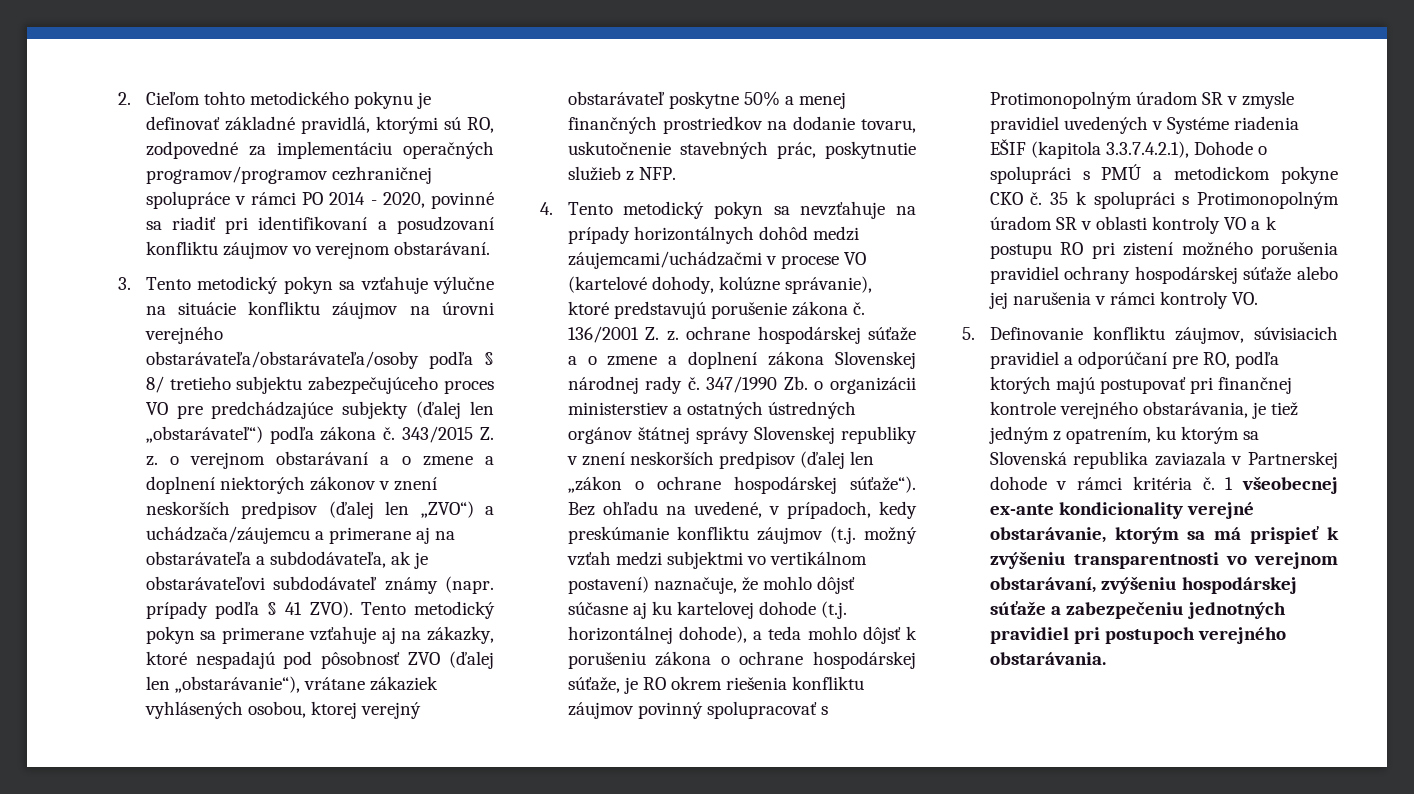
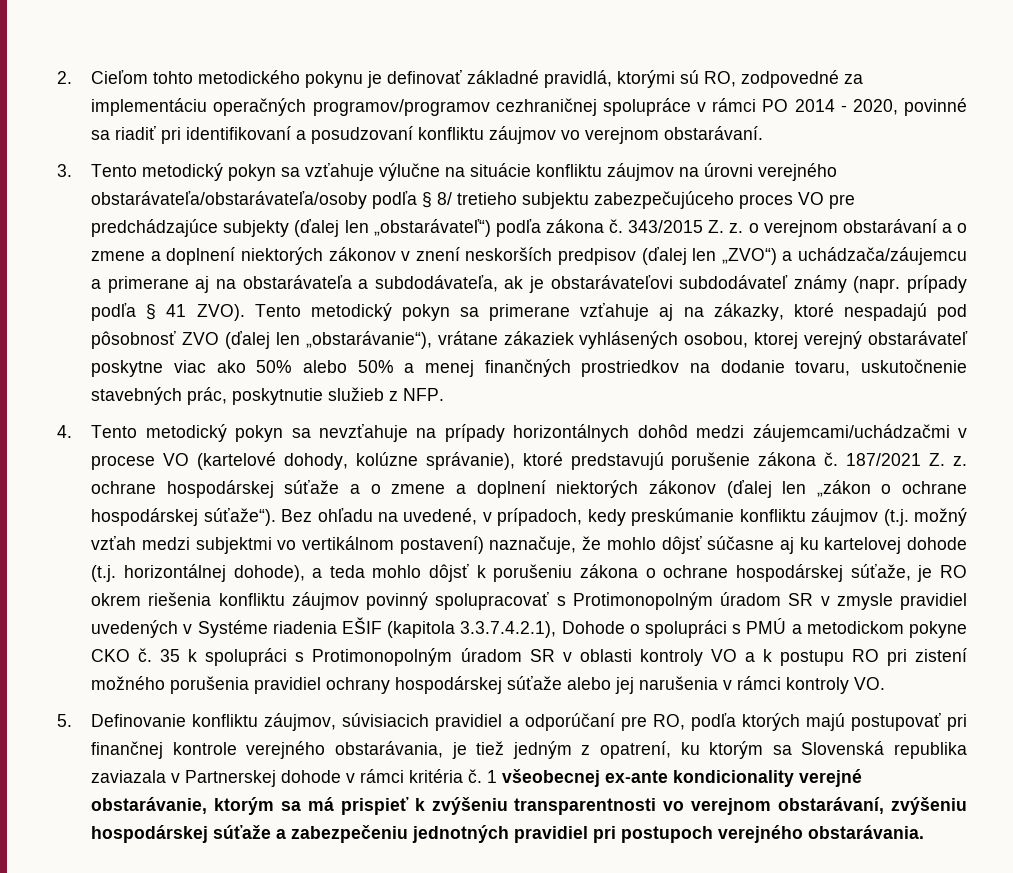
(739, 100) none -> [173,360,347,373] viac ako 50% alebo
[567,326,639,343] 136/2001 -> [846,453,922,466] 187/2021
[768,351,916,369] [567,376,916,394] [567,401,857,419] [567,426,917,444] [566,451,797,469] zákona Slovenskej národnej rady č. 347/1990 Zb. o organizácii ministerstiev a ostatných ústredných orgánov štátnej správy Slovenskej republiky v znení neskorších predpisov -> [556,480,716,498] niektorých zákonov
[1065,427,1151,444] opatrením, -> [600,741,672,759] opatrení,

